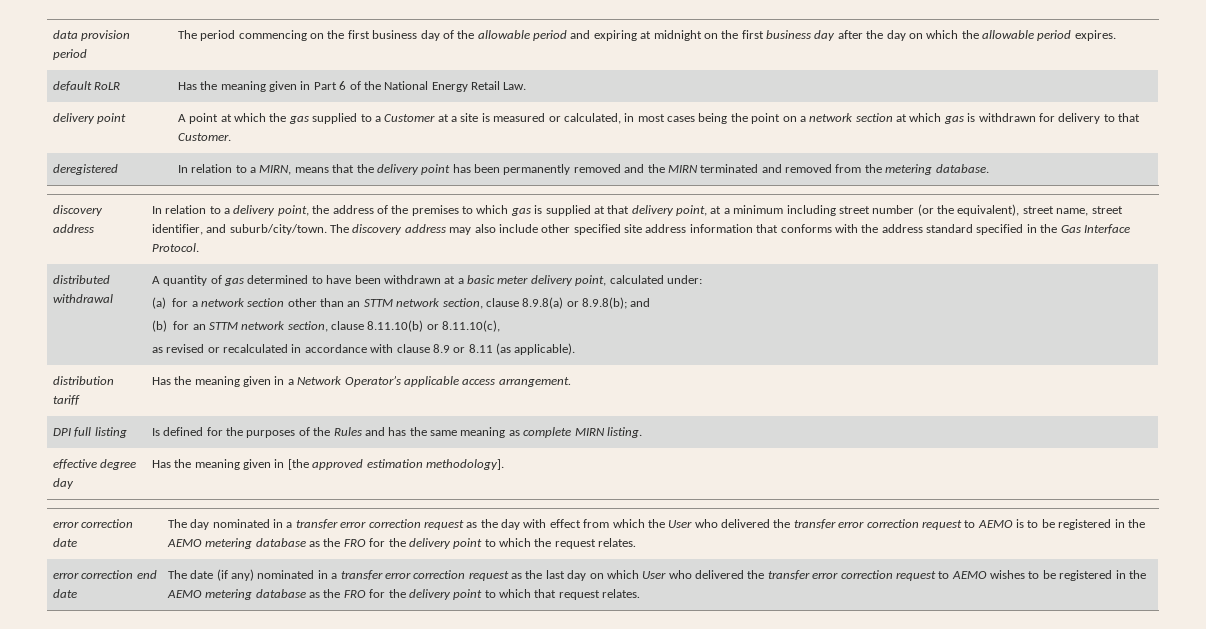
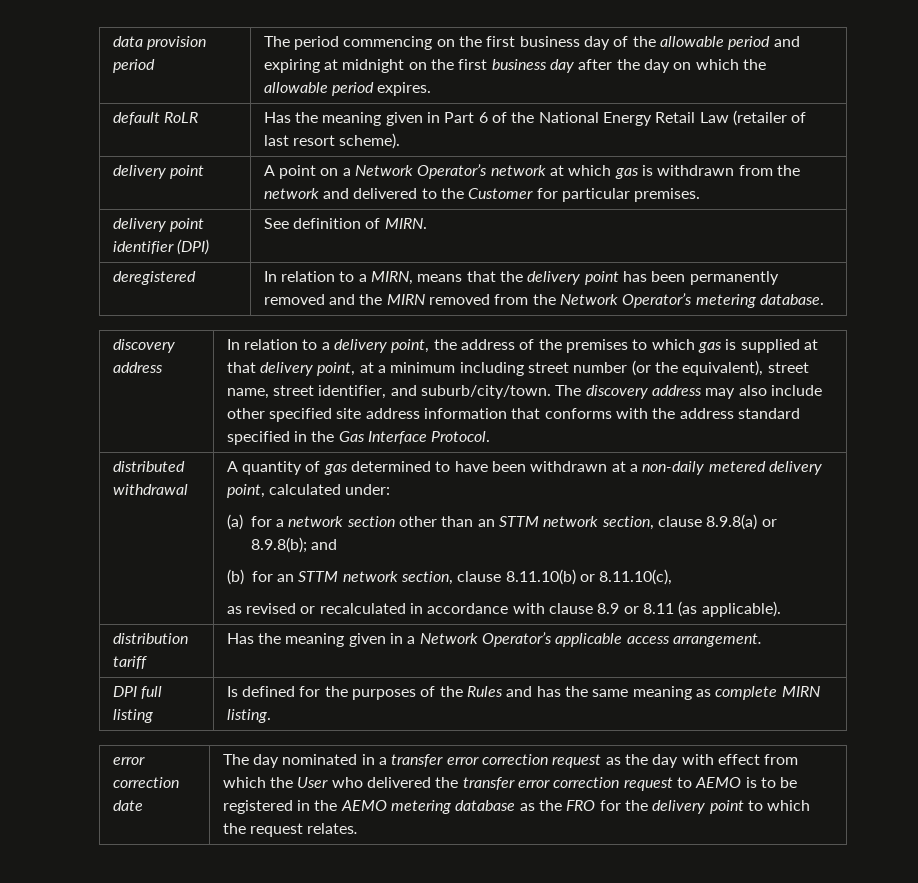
[503,82,527,90] [52,113,127,124] [177,113,893,124] Law. // delivery point | A point at which the gas supplied to a Customer at a site is measured or calculated, in most cases being the point on a network section -> [699,110,807,126] [263,133,401,149] [112,165,205,179] [263,164,546,179] Law (retailer of last resort scheme). // delivery point | A point on a Network Operator’s network
[1038,113,1141,124] [177,133,231,141] for delivery to that Customer. -> [738,165,800,176] [263,188,701,202] [112,218,205,232] [112,239,210,255] [263,218,427,229] from the network and delivered to the Customer for particular premises. // delivery point identifier (DPI) | See definition of MIRN.
[700,164,782,173] terminated and -> (425, 299) none
(882, 168) none -> [559,293,693,308] Network Operator’s
[467,275,529,284] basic meter -> [642,461,766,475] non-daily metered
[52,459,137,470] [52,478,74,489] [151,459,504,470] // effective degree day | Has the meaning given in [the approved estimation methodology]. -> (271, 716) none
[52,570,157,579] [52,589,77,598] [167,569,1146,581] [166,589,641,600] // error correction end date | The date (if any) nominated in a transfer error correction request as the last day on which User who delivered the transfer error correction request to AEMO wishes to be registered in the AEMO metering database as the FRO for the delivery point to which that request relates. -> (359, 828) none

